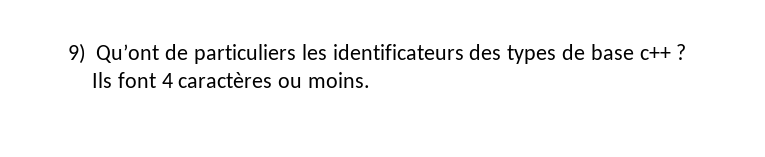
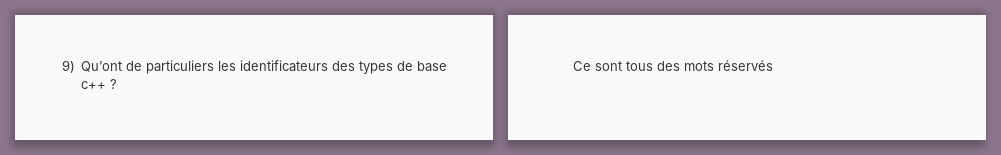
[92,72,371,88] Ils font 4 caractères ou moins. -> [572,60,773,71] Ce sont tous des mots réservés

